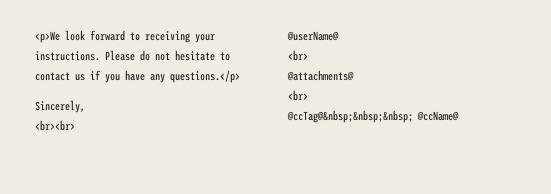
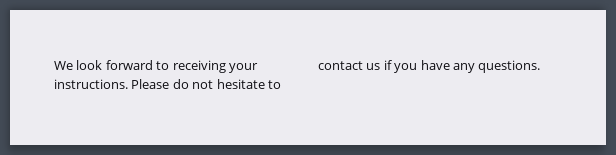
[35,31,60,43] <p>We -> [54,61,73,70] We
[170,70,240,83] [35,100,85,113] [35,120,75,131] [287,31,339,41] [288,50,308,61] [287,70,354,81] [288,90,308,101] [287,110,459,123] questions.</p> // Sincerely, // <br><br> // @userName@ // <br> // @attachments@ // <br> // @ccTag@&nbsp;&nbsp;&nbsp; @ccName@ -> [478,60,541,73] questions.

